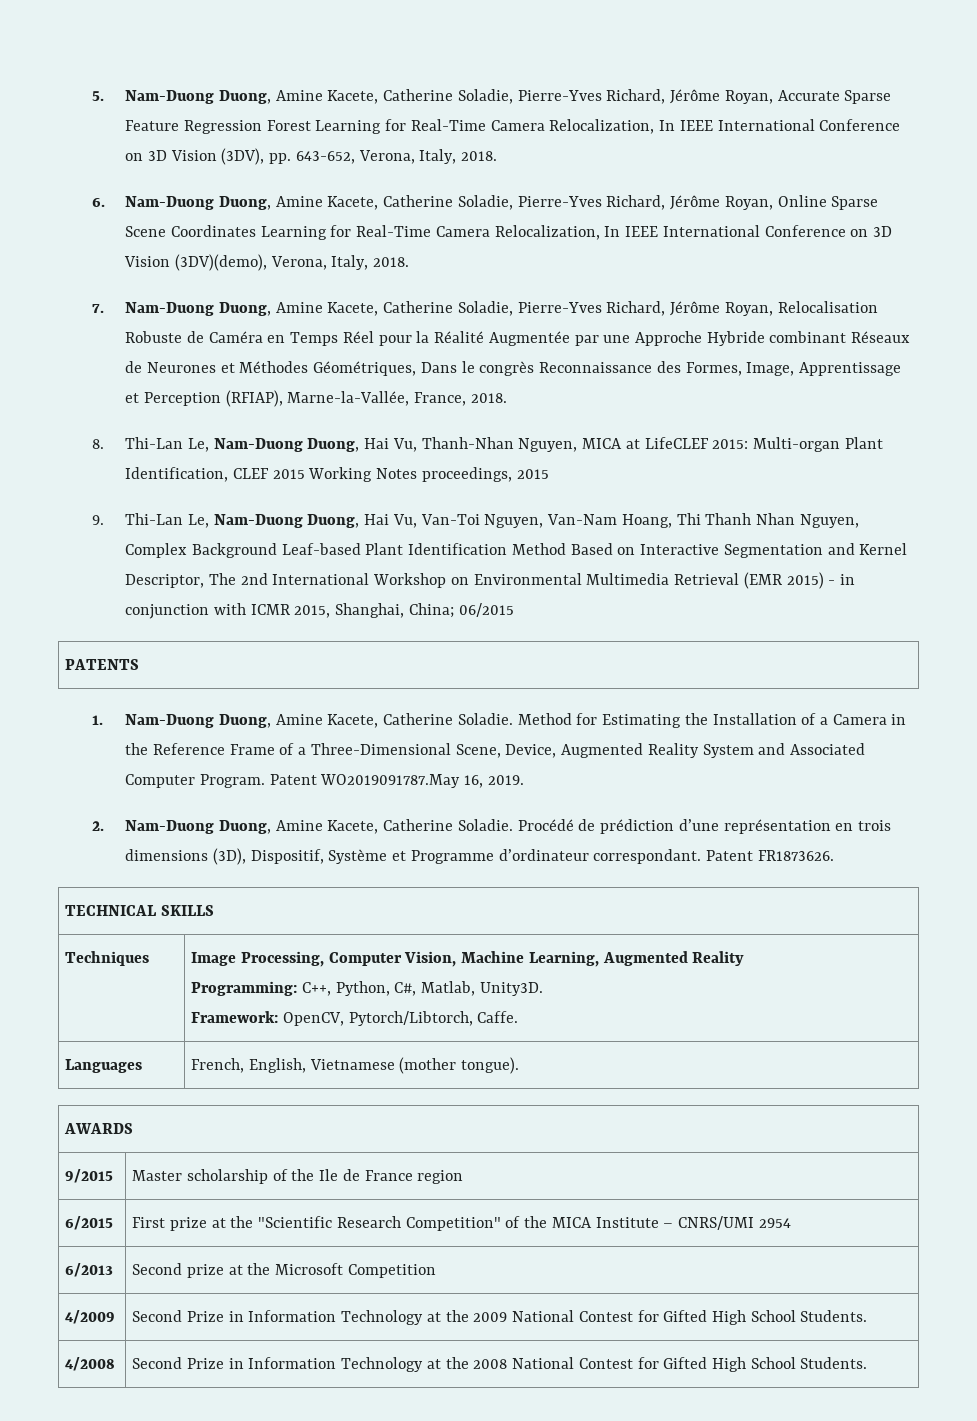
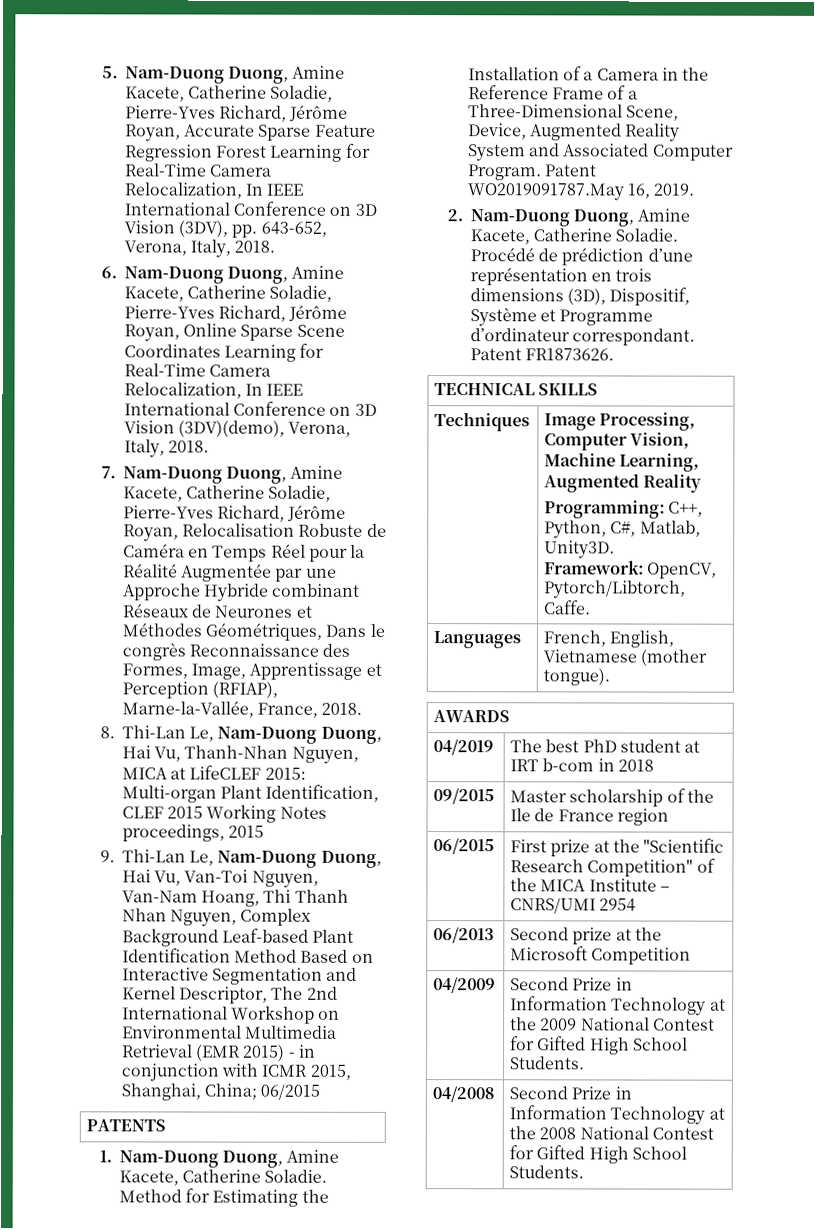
[65,1169,114,1183] 9/2015 -> [433,739,495,756] [510,739,701,753] [510,758,655,772] [433,788,496,805] 04/2019 | The best PhD student at IRT b-com in 2018 // 09/2015
[65,1216,114,1230] 6/2015 -> [433,838,496,855] 06/2015
[65,1263,114,1277] 6/2013 -> [433,927,495,944] 06/2013
[65,1310,116,1324] 4/2009 -> [433,977,497,994] 04/2009
[65,1357,116,1371] 4/2008 -> [432,1086,496,1103] 04/2008

